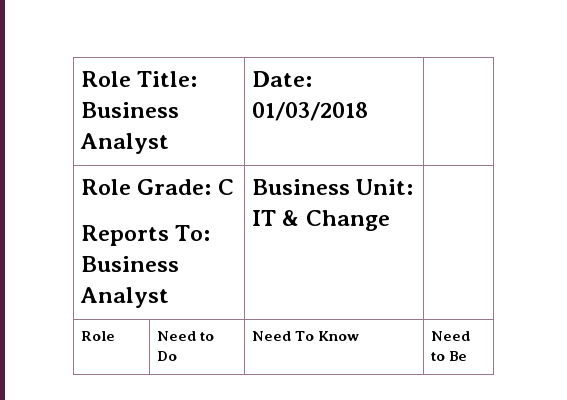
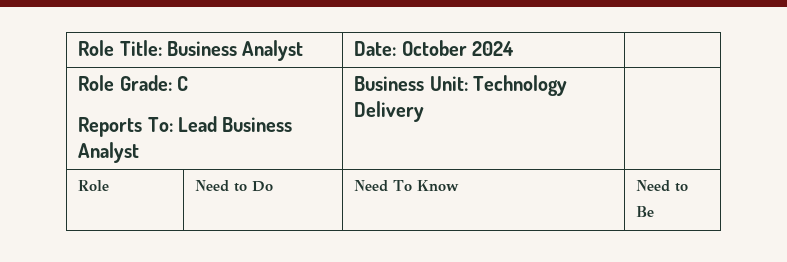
[251,102,368,121] 01/03/2018 -> [401,40,515,56] October 2024
(211, 233) none -> [178,116,218,132] Lead
[251,210,390,231] IT & Change -> [473,75,568,96] [354,101,425,122] Technology Delivery

